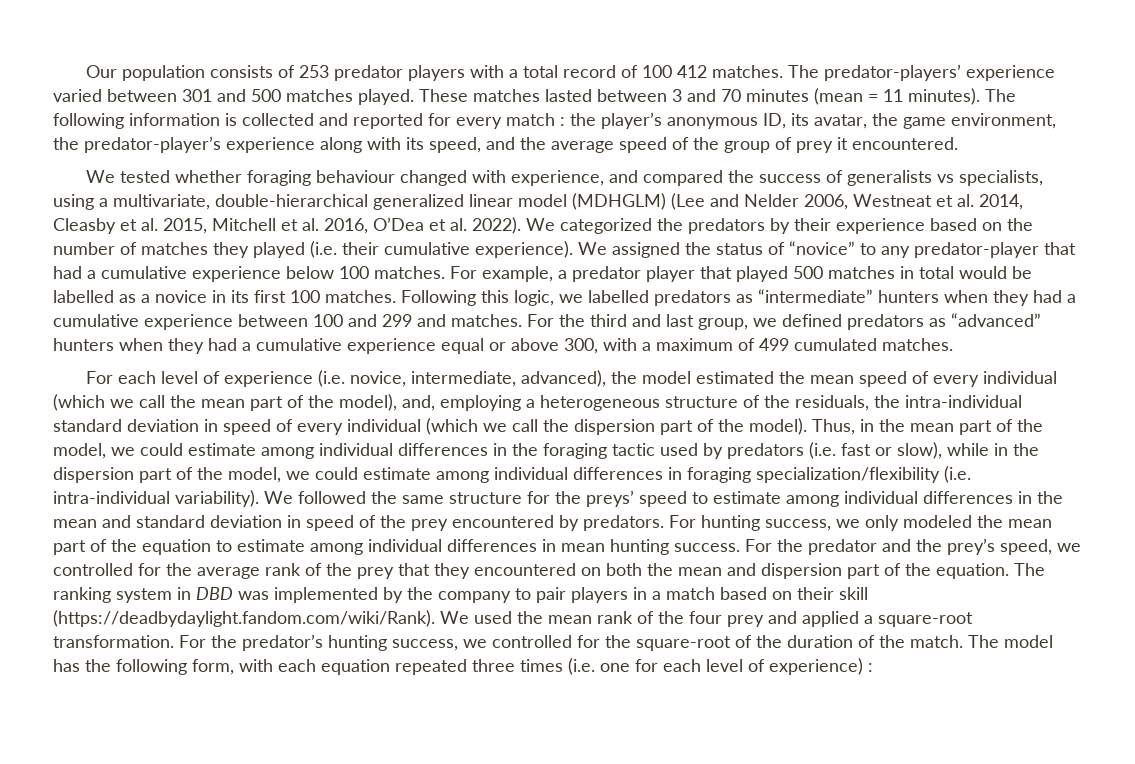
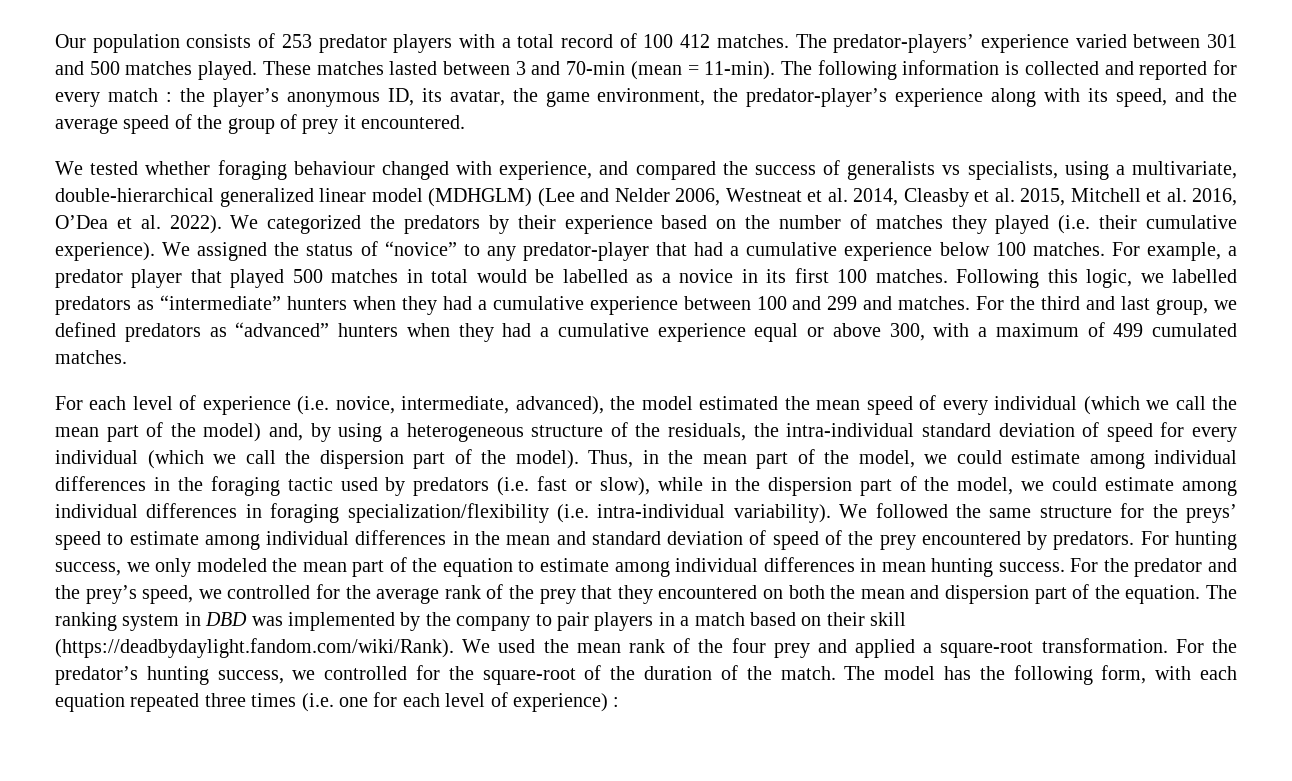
[721,88,980,105] 70 minutes (mean = 11 minutes). -> [566,61,776,80] 70-min (mean = 11-min).
[339,394,521,411] model), and, employing -> [203,423,383,442] model) and, by using
[204,419,293,435] in speed of -> [1082,422,1185,442] of speed for
[287,515,301,528] in -> [749,530,767,545] of

